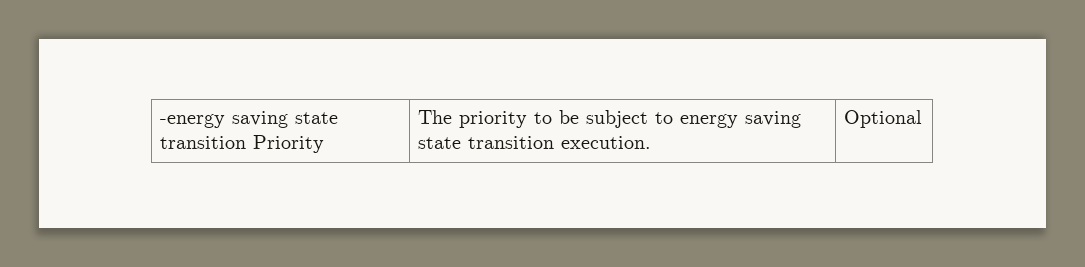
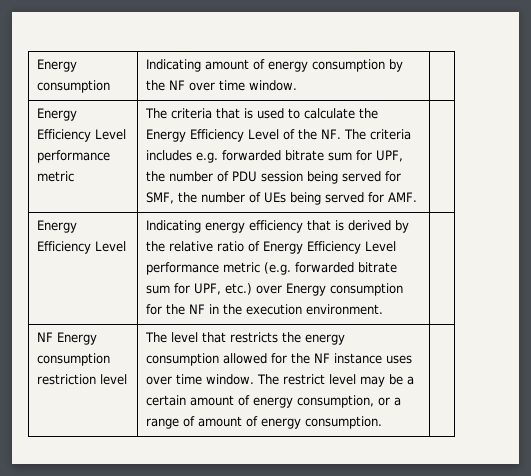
[160,111,339,128] [160,135,325,153] [418,110,802,128] [418,136,652,149] [844,110,923,128] -energy saving state transition Priority | The priority to be subject to energy saving state transition execution. | Optional -> [36,59,77,72] [36,80,110,93] [145,59,403,72] [145,80,297,91] [36,108,77,121] [36,129,126,142] [36,150,110,163] [36,171,74,182] [144,108,378,119] [145,129,411,142] [145,150,403,163] [145,171,401,184] [145,192,417,205] [36,220,77,233] [36,241,126,254] [145,220,409,233] [145,241,396,254] [145,262,397,275] [145,283,403,296] [145,304,383,315] [36,332,97,345] [36,353,110,366] [36,374,127,385] [144,332,345,345] [145,353,412,366] [145,374,414,387] [145,395,401,408] [145,416,382,429] Energy consumption | Indicating amount of energy consumption by the NF over time window. | // Energy Efficiency Level performance metric | The criteria that is used to calculate the Energy Efficiency Level of the NF. The criteria includes e.g. forwarded bitrate sum for UPF, the number of PDU session being served for SMF, the number of UEs being served for AMF. | // Energy Efficiency Level | Indicating energy efficiency that is derived by the relative ratio of Energy Efficiency Level performance metric (e.g. forwarded bitrate sum for UPF, etc.) over Energy consumption for the NF in the execution environment. | // NF Energy consumption restriction level | The level that restricts the energy consumption allowed for the NF instance uses over time window. The restrict level may be a certain amount of energy consumption, or a range of amount of energy consumption. |

